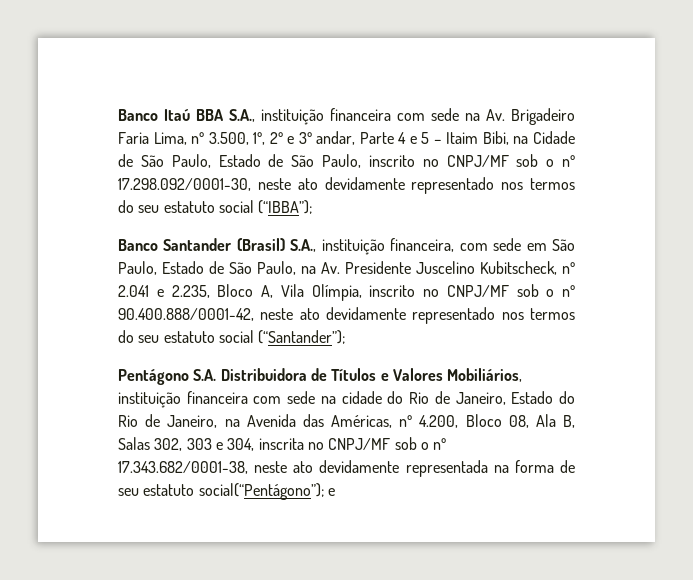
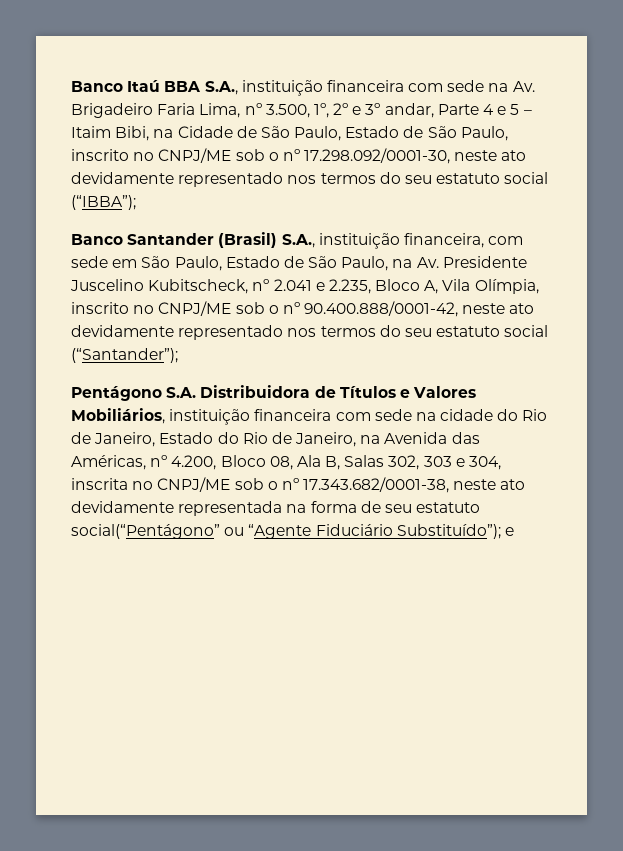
[446,155,509,167] CNPJ/MF -> [158,148,232,163] CNPJ/ME
[446,285,509,297] CNPJ/MF -> [158,301,232,316] CNPJ/ME
[328,438,391,450] CNPJ/MF -> [157,477,231,492] CNPJ/ME
[198,483,324,500] social(“Pentágono”); -> [71,524,501,539] social(“Pentágono” ou “Agente Fiduciário Substituído”);

